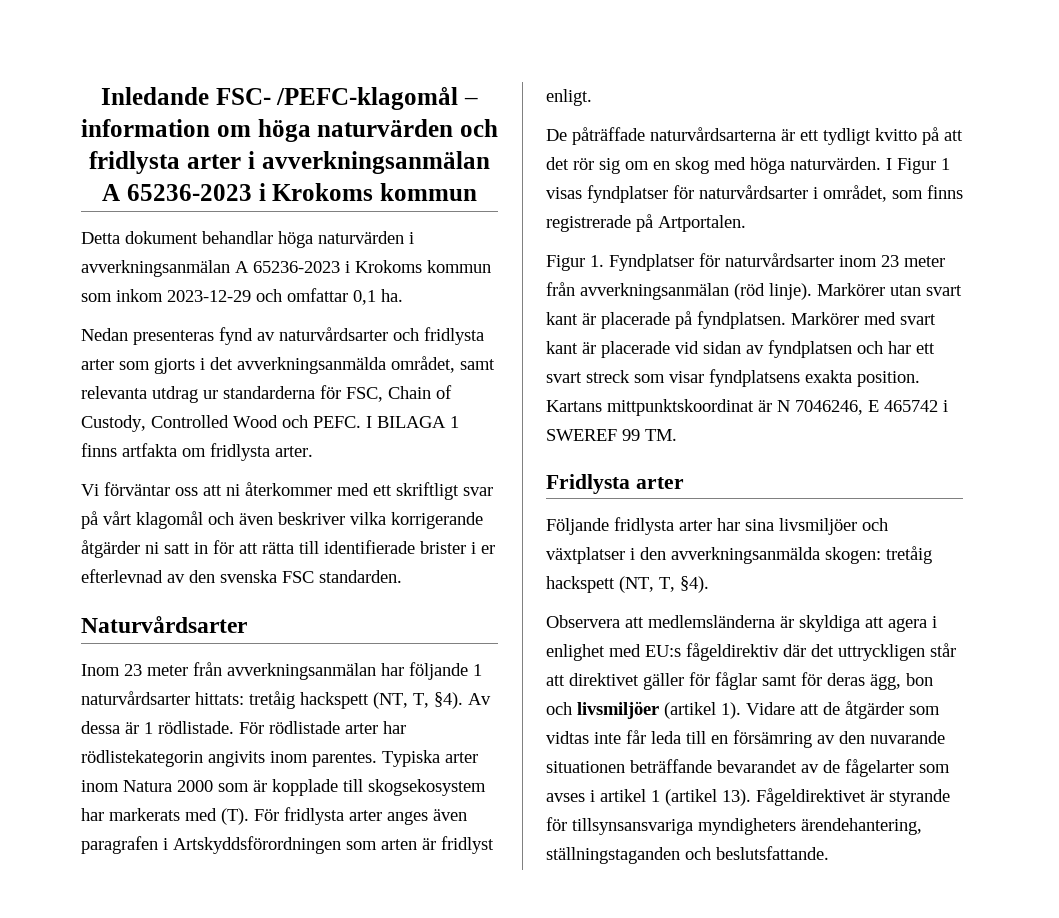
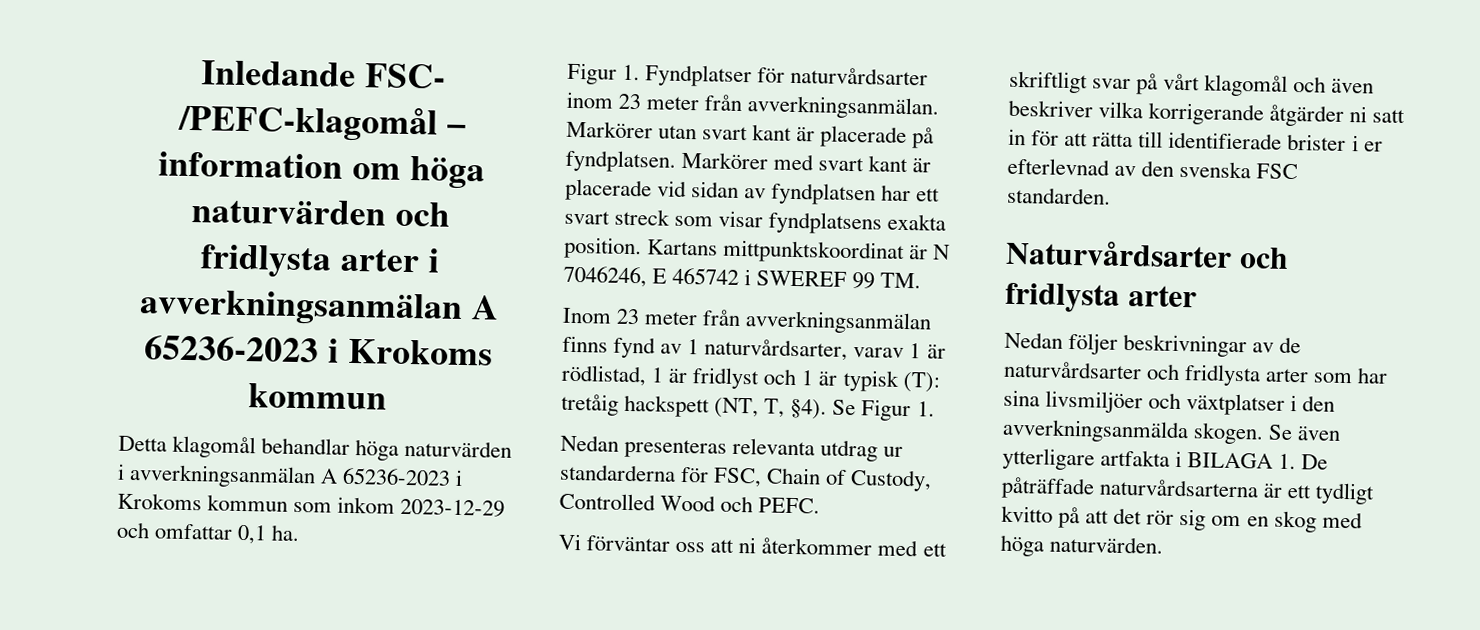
[125,231,198,244] dokument -> [172,435,257,459] klagomål
[81,327,484,345] [81,356,495,374] Nedan presenteras fynd av naturvårdsarter och fridlysta arter som gjorts i det avverkningsanmälda området, samt -> [567,62,929,88] [566,91,940,120] [566,120,935,149] [565,149,932,173] [565,178,941,206] [564,208,947,235] [564,236,951,264] [563,265,922,289] [562,307,933,335] [562,335,946,361] [561,364,940,393] [561,393,935,422] [560,434,728,459] Figur 1. Fyndplatser för naturvårdsarter inom 23 meter från avverkningsanmälan. Markörer utan svart kant är placerade på fyndplatsen. Markörer med svart kant är placerade vid sidan av fyndplatsen har ett svart streck som visar fyndplatsens exakta position. Kartans mittpunktskoordinat är N 7046246, E 465742 i SWEREF 99 TM. // Inom 23 meter från avverkningsanmälan finns fynd av 1 naturvårdsarter, varav 1 är rödlistad, 1 är fridlyst och 1 är typisk (T): tretåig hackspett (NT, T, §4). Se Figur 1. // Nedan presenteras
[366,416,459,428] [81,443,313,461] I BILAGA 1 finns artfakta om fridlysta arter. -> (821, 505) none
[81,662,482,680] [81,691,491,709] [81,721,406,734] [81,750,478,767] [81,779,486,796] [81,807,467,825] [81,836,494,854] [546,89,592,106] // Inom 23 meter från avverkningsanmälan har följande 1 naturvårdsarter hittats: tretåig hackspett (NT, T, §4). Av dessa är 1 rödlistade. För rödlistade arter har rödlistekategorin angivits inom parentes. Typiska arter inom Natura 2000 som är kopplade till skogsekosystem har markerats med (T). För fridlysta arter anges även paragrafen i Artskyddsförordningen som arten är fridlyst enligt. // -> [1238,247,1289,269] [1005,282,1197,313] [1004,331,1302,358] [1003,360,1389,387] [1003,389,1336,416] [1002,418,1342,445] [1002,447,1297,471] och fridlysta arter // Nedan följer beskrivningar av de naturvårdsarter och fridlysta arter som har sina livsmiljöer och växtplatser i den avverkningsanmälda skogen. Se även ytterligare artfakta i BILAGA 1.
[886,158,950,174] [546,185,963,203] [546,214,746,232] [546,253,945,271] [546,282,962,300] [546,311,936,329] [546,340,935,358] [546,369,920,387] [546,399,948,416] [546,429,677,441] [546,474,684,494] [546,517,888,535] [546,546,932,564] [546,576,709,593] [546,615,937,632] [546,643,956,661] [546,672,933,690] [546,701,940,719] [546,730,945,748] [546,759,950,777] [546,788,950,806] [546,817,922,835] [546,846,829,864] I Figur 1 visas fyndplatser för naturvårdsarter i området, som finns registrerade på Artportalen. // Figur 1. Fyndplatser för naturvårdsarter inom 23 meter från avverkningsanmälan (röd linje). Markörer utan svart kant är placerade på fyndplatsen. Markörer med svart kant är placerade vid sidan av fyndplatsen och har ett svart streck som visar fyndplatsens exakta position. Kartans mittpunktskoordinat är N 7046246, E 465742 i SWEREF 99 TM. // Fridlysta arter // Följande fridlysta arter har sina livsmiljöer och växtplatser i den avverkningsanmälda skogen: tretåig hackspett (NT, T, §4). // Observera att medlemsländerna är skyldiga att agera i enlighet med EU:s fågeldirektiv där det uttryckligen står att direktivet gäller för fåglar samt för deras ägg, bon och livsmiljöer (artikel 1). Vidare att de åtgärder som vidtas inte får leda till en försämring av den nuvarande situationen beträffande bevarandet av de fågelarter som avses i artikel 1 (artikel 13). Fågeldirektivet är styrande för tillsynsansvariga myndigheters ärendehantering, ställningstaganden och beslutsfattande. -> (1165, 544) none

